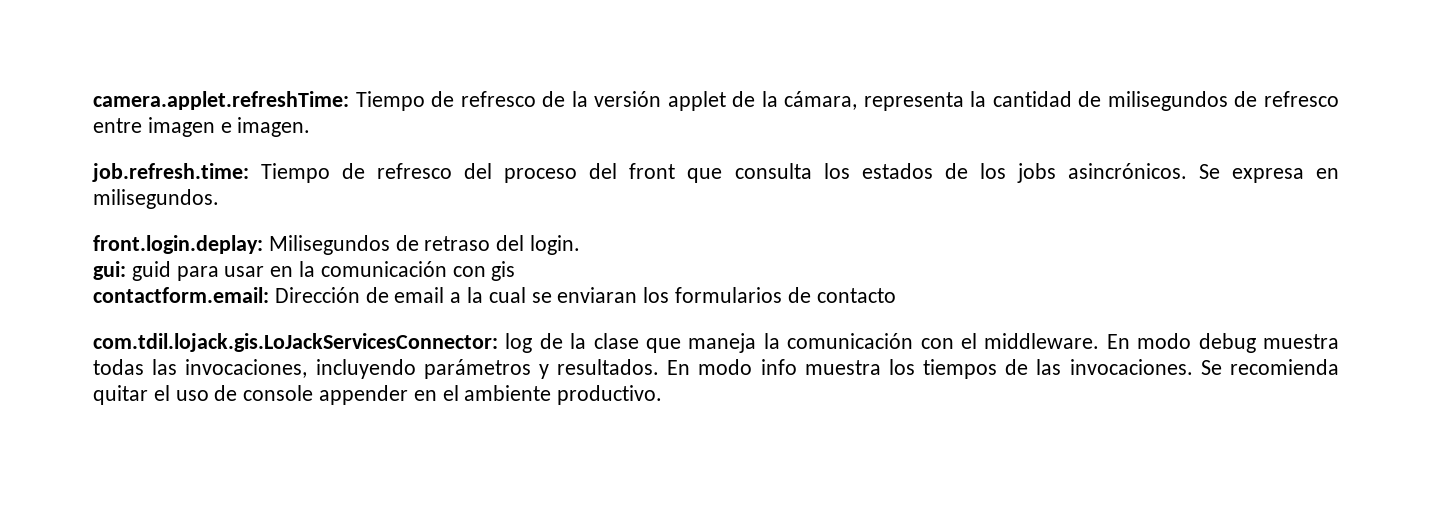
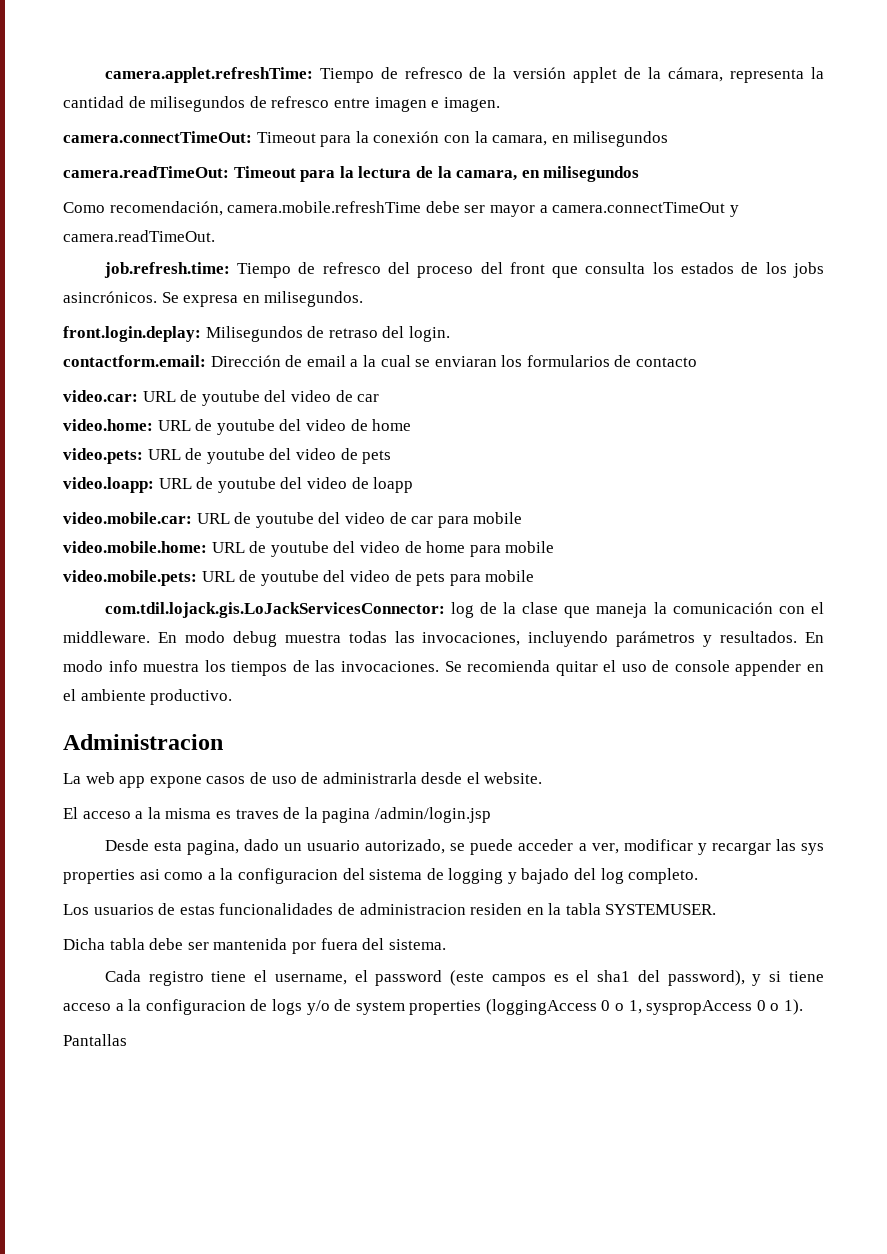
(311, 127) none -> [63,131,669,147] [63,166,640,182] [63,201,739,217] [63,230,215,242] // camera.connectTimeOut: Timeout para la conexión con la camara, en milisegundos // camera.readTimeOut: Timeout para la lectura de la camara, en milisegundos // Como recomendación, camera.mobile.refreshTime debe ser mayor a camera.connectTimeOut y camera.readTimeOut.
[93,261,516,281] // gui: guid para usar en la comunicación con gis -> (450, 334) none
(896, 295) none -> [63,390,380,406] [63,419,412,435] [63,448,392,464] [63,477,414,493] [63,512,523,528] [63,541,555,557] [63,570,535,586] // video.car: URL de youtube del video de car // video.home: URL de youtube del video de home // video.pets: URL de youtube del video de pets // video.loapp: URL de youtube del video de loapp // video.mobile.car: URL de youtube del video de car para mobile // video.mobile.home: URL de youtube del video de home para mobile // video.mobile.pets: URL de youtube del video de pets para mobile
(663, 395) none -> [63,734,223,750] [63,772,543,788] [63,807,491,823] [104,839,824,855] [63,868,699,884] [63,903,717,915] [63,938,446,954] [104,970,824,986] [63,999,804,1015] [63,1034,127,1046] // Administracion // La web app expone casos de uso de administrarla desde el website. // El acceso a la misma es traves de la pagina /admin/login.jsp // Desde esta pagina, dado un usuario autorizado, se puede acceder a ver, modificar y recargar las sys properties asi como a la configuracion del sistema de logging y bajado del log completo. // Los usuarios de estas funcionalidades de administracion residen en la tabla SYSTEMUSER. // Dicha tabla debe ser mantenida por fuera del sistema. // Cada registro tiene el username, el password (este campos es el sha1 del password), y si tiene acceso a la configuracion de logs y/o de system properties (loggingAccess 0 o 1, syspropAccess 0 o 1). // Pantallas

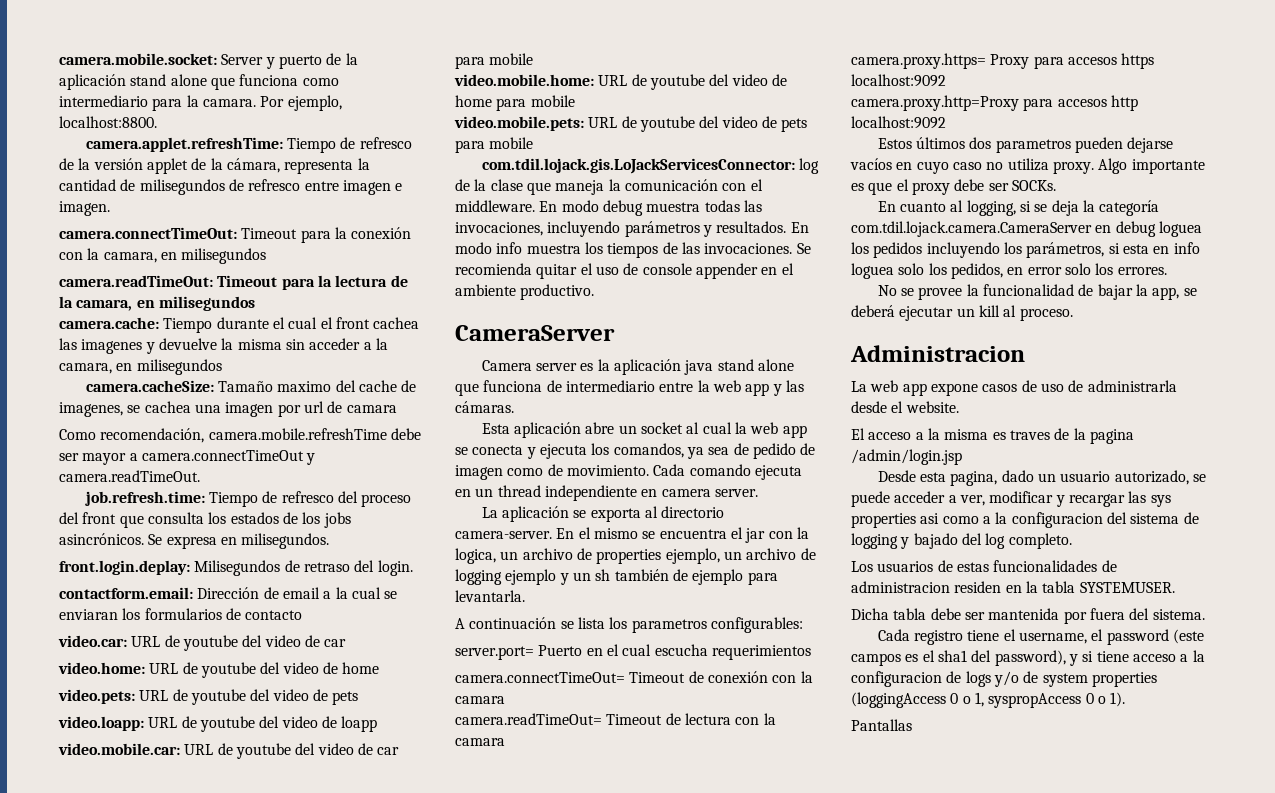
(104, 75) none -> [59,53,358,69] [59,74,339,90] [59,95,342,111] [59,116,157,128] camera.mobile.socket: Server y puerto de la aplicación stand alone que funciona como intermediario para la camara. Por ejemplo, localhost:8800. //
(640, 174) none -> [59,317,420,333] [59,338,388,354] [59,359,222,375] [85,380,417,392] [59,401,397,417] // camera.cache: Tiempo durante el cual el front cachea las imagenes y devuelve la misma sin acceder a la camara, en milisegundos // camera.cacheSize: Tamaño maximo del cache de imagenes, se cachea una imagen por url de camara
(233, 697) none -> [455,325,615,341] [481,359,795,375] [455,380,804,396] [455,401,514,413] [481,422,807,438] [455,443,816,459] [455,464,802,480] [455,485,758,501] [481,506,725,522] [455,527,809,543] [455,548,816,564] [455,569,778,585] [455,590,525,602] [455,617,803,633] [455,644,811,660] [455,671,813,683] [455,696,505,704] [455,713,776,725] [455,738,505,746] [851,53,1155,69] [851,74,946,87] [851,95,1138,111] [851,116,946,129] [877,137,1174,153] [850,158,1205,174] [851,179,1056,195] [877,200,1160,216] [851,221,1202,237] [851,242,1200,258] [851,263,1167,279] [877,284,1197,300] [851,305,1073,321] // CameraServer // Camera server es la aplicación java stand alone que funciona de intermediario entre la web app y las cámaras. // Esta aplicación abre un socket al cual la web app se conecta y ejecuta los comandos, ya sea de pedido de imagen como de movimiento. Cada comando ejecuta en un thread independiente en camera server. // La aplicación se exporta al directorio camera-server. En el mismo se encuentra el jar con la logica, un archivo de properties ejemplo, un archivo de logging ejemplo y un sh también de ejemplo para levantarla. // A continuación se lista los parametros configurables: // server.port= Puerto en el cual escucha requerimientos // camera.connectTimeOut= Timeout de conexión con la camara // camera.readTimeOut= Timeout de lectura con la camara // camera.proxy.https= Proxy para accesos https localhost:9092 // camera.proxy.http=Proxy para accesos http localhost:9092 // Estos últimos dos parametros pueden dejarse vacíos en cuyo caso no utiliza proxy. Algo importante es que el proxy debe ser SOCKs. // En cuanto al logging, si se deja la categoría com.tdil.lojack.camera.CameraServer en debug loguea los pedidos incluyendo los parámetros, si esta en info loguea solo los pedidos, en error solo los errores. // No se provee la funcionalidad de bajar la app, se deberá ejecutar un kill al proceso.

